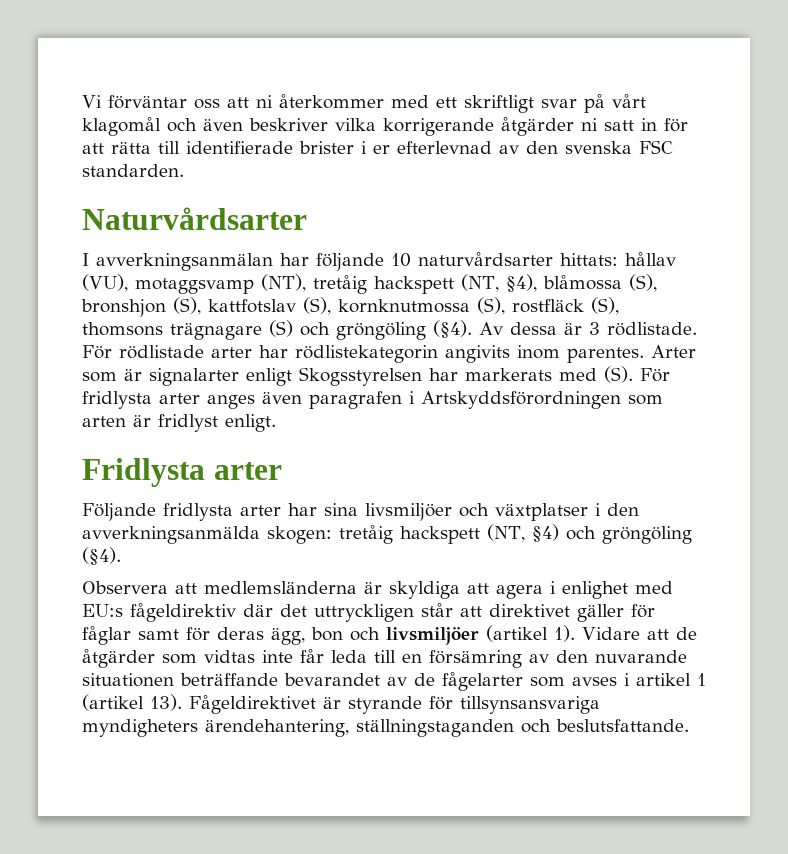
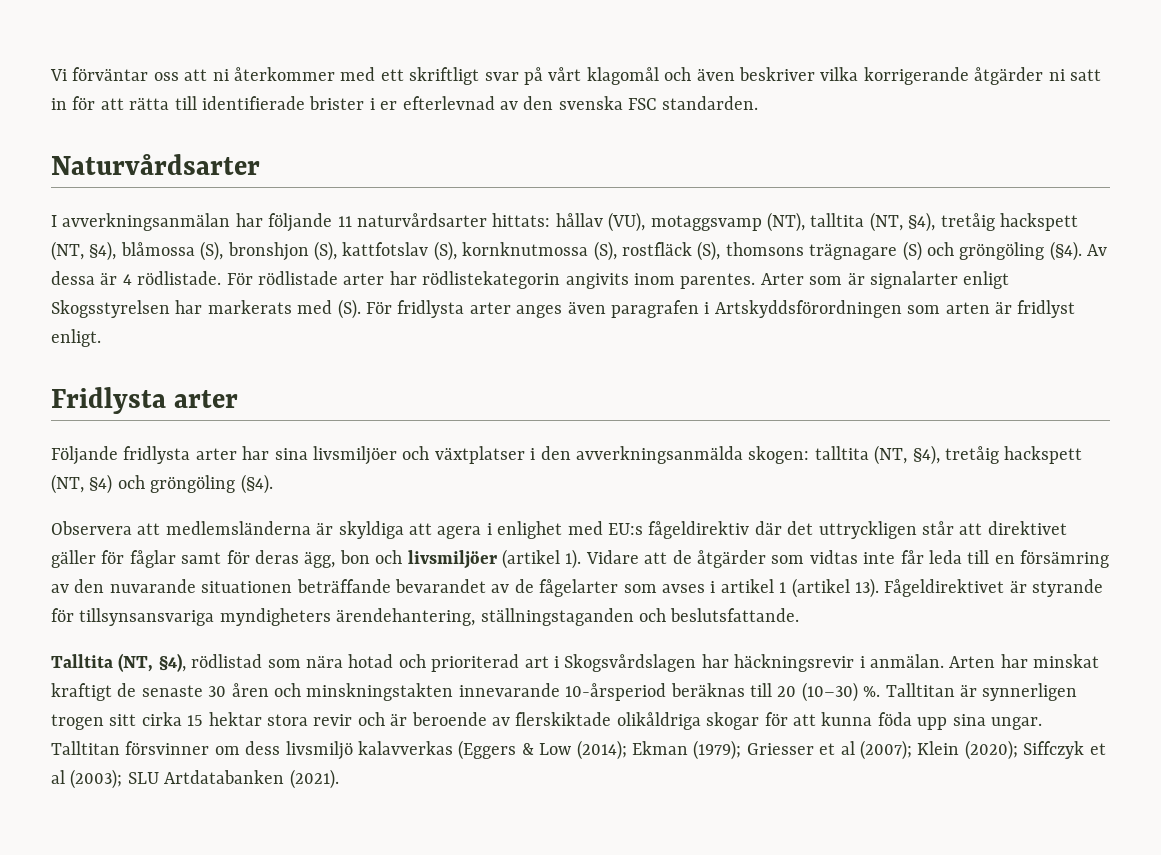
[391,253,411,267] 10 -> [337,216,352,227] 11
(306, 283) none -> [810,212,936,232] talltita (NT, §4),
[588,322,600,335] 3 -> [122,274,132,285] 4
(332, 535) none -> [814,445,940,465] talltita (NT, §4),
(689, 725) none -> [51,653,1100,672] [51,682,1078,702] [51,712,1042,730] [51,740,1106,760] [51,769,339,789] // Talltita (NT, §4), rödlistad som nära hotad och prioriterad art i Skogsvårdslagen har häckningsrevir i anmälan. Arten har minskat kraftigt de senaste 30 åren och minskningstakten innevarande 10-årsperiod beräknas till 20 (10–30) %. Talltitan är synnerligen trogen sitt cirka 15 hektar stora revir och är beroende av flerskiktade olikåldriga skogar för att kunna föda upp sina ungar. Talltitan försvinner om dess livsmiljö kalavverkas (Eggers & Low (2014); Ekman (1979); Griesser et al (2007); Klein (2020); Siffczyk et al (2003); SLU Artdatabanken (2021).

